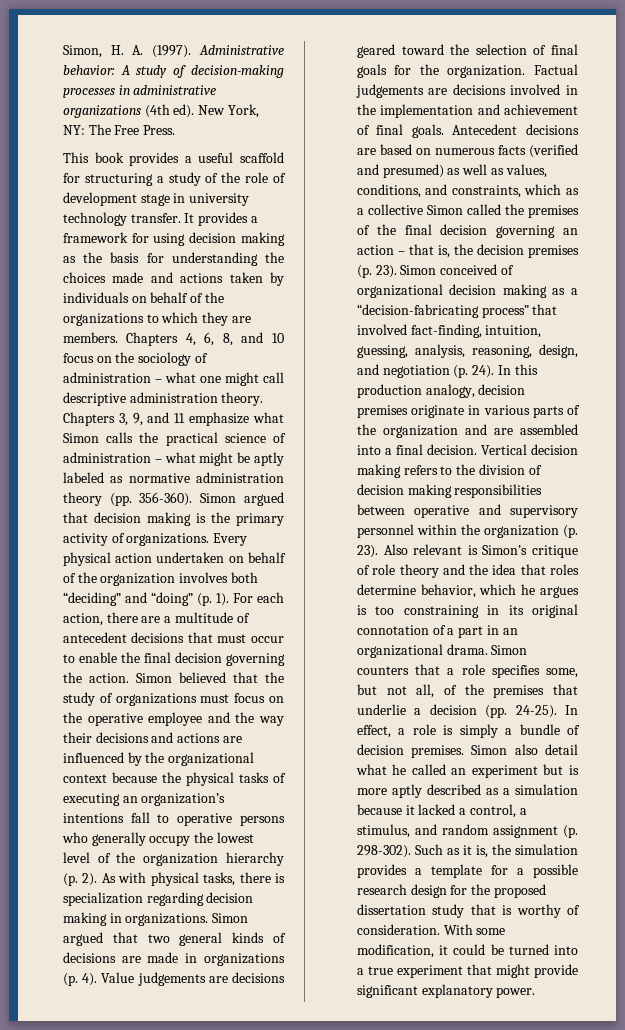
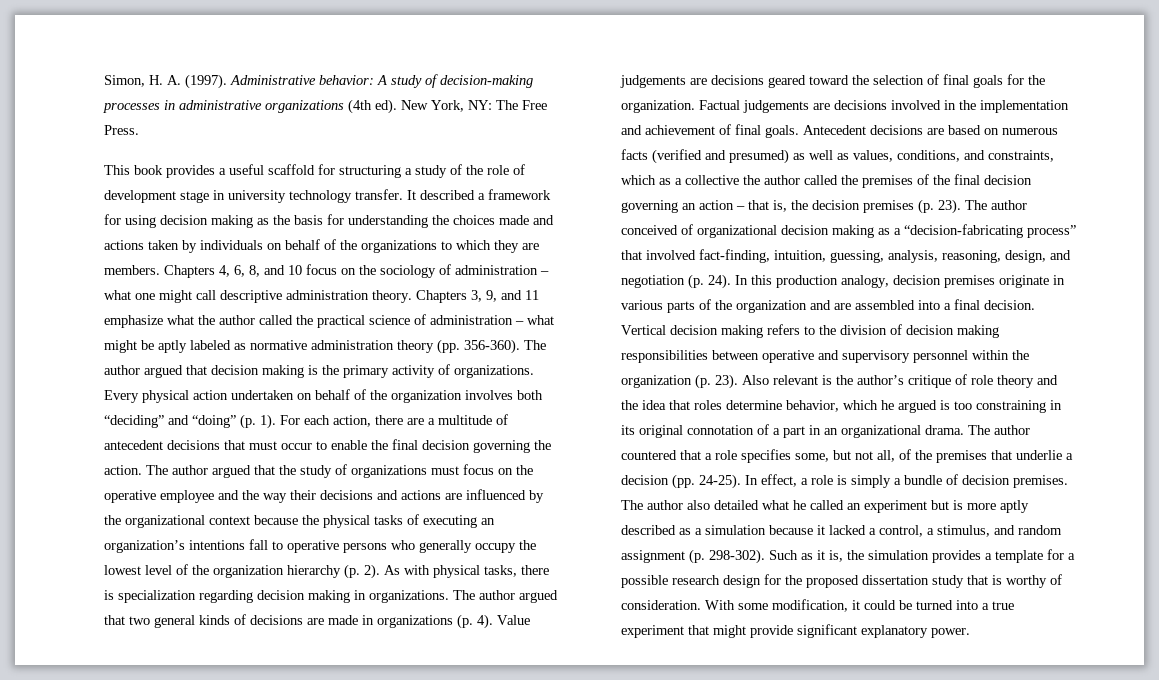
[198,212,249,226] provides -> [420,190,476,200] described
[62,432,134,443] Simon calls -> [198,315,294,325] the author called
[200,493,237,503] Simon -> [524,340,547,350] [104,365,141,375] The author
[135,672,226,683] Simon believed -> [146,465,252,478] The author argued
[212,913,249,923] Simon -> [453,590,516,600] The author
[426,205,463,215] Simon -> [743,175,801,185] the author
[400,265,437,275] Simon -> [965,200,1028,210] The author
[482,545,528,555] Simon’s -> [836,375,905,385] the author’s
[540,586,579,598] argues -> [898,400,938,413] argued
[491,645,528,655] [356,666,409,675] Simon counters -> [968,425,1031,435] [621,450,678,460] The author countered
[471,744,578,755] Simon also detail -> [621,500,760,510] The author also detailed

